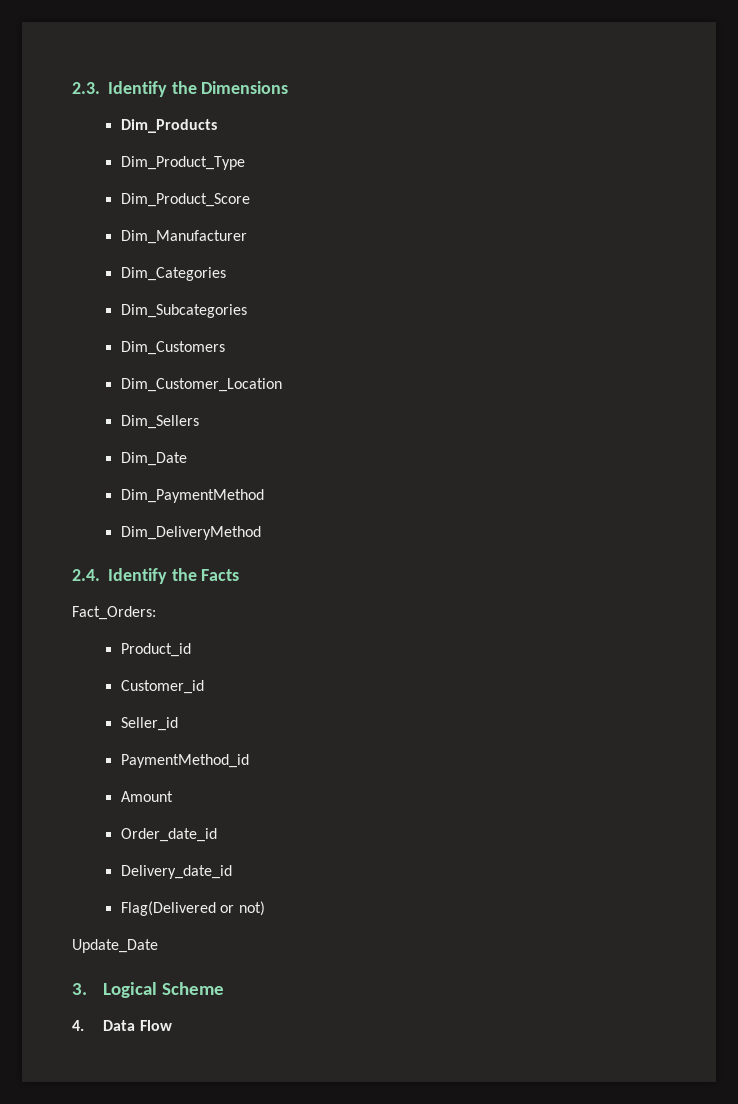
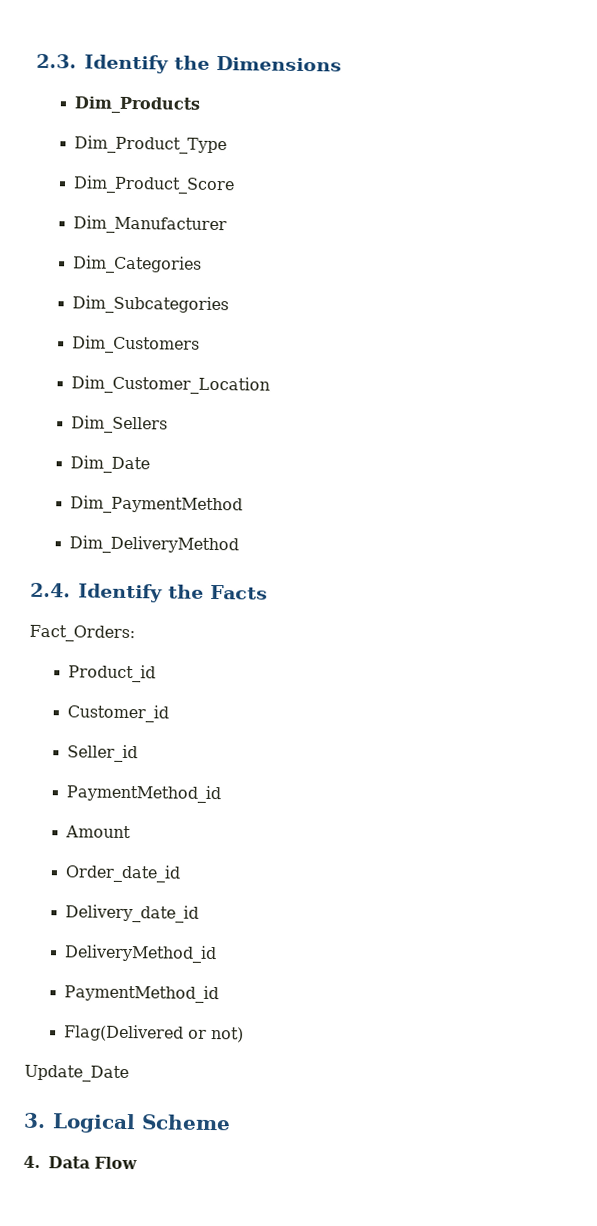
(232, 872) none -> [64,944,218,964] [64,984,220,1004] // DeliveryMethod_id // PaymentMethod_id

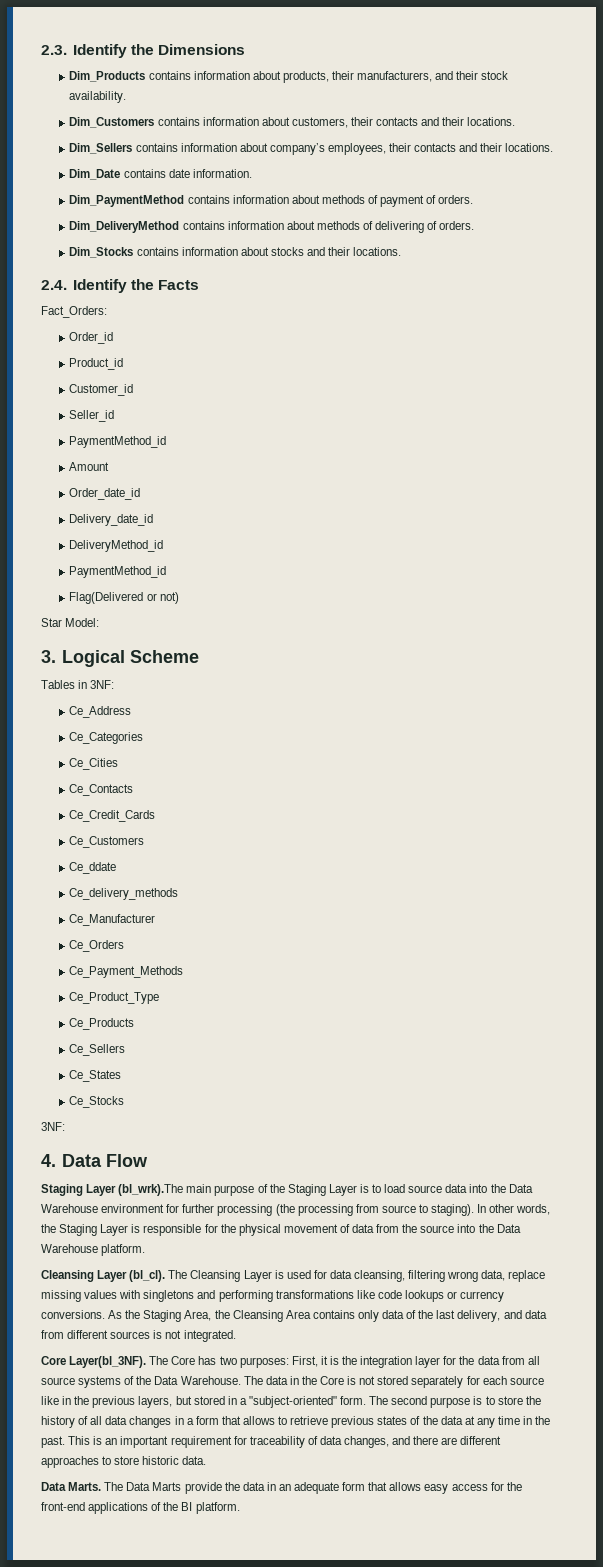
[74,135,228,155] [73,175,236,195] [73,215,228,235] [72,255,203,274] [72,295,230,315] [72,335,201,354] [71,375,271,395] [71,415,169,434] [70,455,151,474] [70,495,244,515] [69,535,240,555] // Dim_Product_Type // Dim_Product_Score // Dim_Manufacturer // Dim_Categories // Dim_Subcategories // Dim_Customers // Dim_Customer_Location // Dim_Sellers // Dim_Date // Dim_PaymentMethod // Dim_DeliveryMethod -> [148,71,509,83] [69,91,127,103] [69,117,516,128] [69,143,554,155] [69,169,252,180] [69,195,474,207] [69,221,475,233] [69,247,402,258] contains information about products, their manufacturers, and their stock availability. // Dim_Customers contains information about customers, their contacts and their locations. // Dim_Sellers contains information about company’s employees, their contacts and their locations. // Dim_Date contains date information. // Dim_PaymentMethod contains information about methods of payment of orders. // Dim_DeliveryMethod contains information about methods of delivering of orders. // Dim_Stocks contains information about stocks and their locations.
(135, 633) none -> [69,332,114,344] // Order_id
[24,1064,129,1083] Update_Date -> [41,618,100,627] Star Model:
[23,1155,138,1170] 4. Data Flow -> [41,680,115,689] [69,706,132,718] [69,732,144,744] [69,758,119,770] [69,784,134,796] [69,810,156,822] [69,836,145,848] [69,862,117,874] [69,888,179,900] [69,914,156,926] [69,940,125,952] [69,966,184,978] [69,992,160,1004] [69,1018,135,1030] [69,1044,126,1056] [69,1070,122,1082] [69,1096,125,1108] [41,1122,65,1131] [41,1154,148,1167] [41,1184,533,1196] [41,1204,551,1216] [41,1224,521,1236] [41,1244,146,1256] [41,1270,546,1282] [41,1290,505,1302] [41,1310,547,1322] [41,1330,236,1342] [41,1356,540,1368] [41,1376,544,1388] [41,1396,541,1408] [41,1416,551,1428] [41,1436,502,1448] [41,1456,207,1468] [41,1482,522,1494] [41,1502,240,1514] Tables in 3NF: // Ce_Address // Ce_Categories // Ce_Cities // Ce_Contacts // Ce_Credit_Cards // Ce_Customers // Ce_ddate // Ce_delivery_methods // Ce_Manufacturer // Ce_Orders // Ce_Payment_Methods // Ce_Product_Type // Ce_Products // Ce_Sellers // Ce_States // Ce_Stocks // 3NF: // 4. Data Flow // Staging Layer (bl_wrk).The main purpose of the Staging Layer is to load source data into the Data Warehouse environment for further processing (the processing from source to staging). In other words, the Staging Layer is responsible for the physical movement of data from the source into the Data Warehouse platform. // Cleansing Layer (bl_cl). The Cleansing Layer is used for data cleansing, filtering wrong data, replace missing values with singletons and performing transformations like code lookups or currency conversions. As the Staging Area, the Cleansing Area contains only data of the last delivery, and data from different sources is not integrated. // Core Layer(bl_3NF). The Core has two purposes: First, it is the integration layer for the data from all source systems of the Data Warehouse. The data in the Core is not stored separately for each source like in the previous layers, but stored in a "subject-oriented" form. The second purpose is to store the history of all data changes in a form that allows to retrieve previous states of the data at any time in the past. This is an important requirement for traceability of data changes, and there are different approaches to store historic data. // Data Marts. The Data Marts provide the data in an adequate form that allows easy access for the front-end applications of the BI platform.

